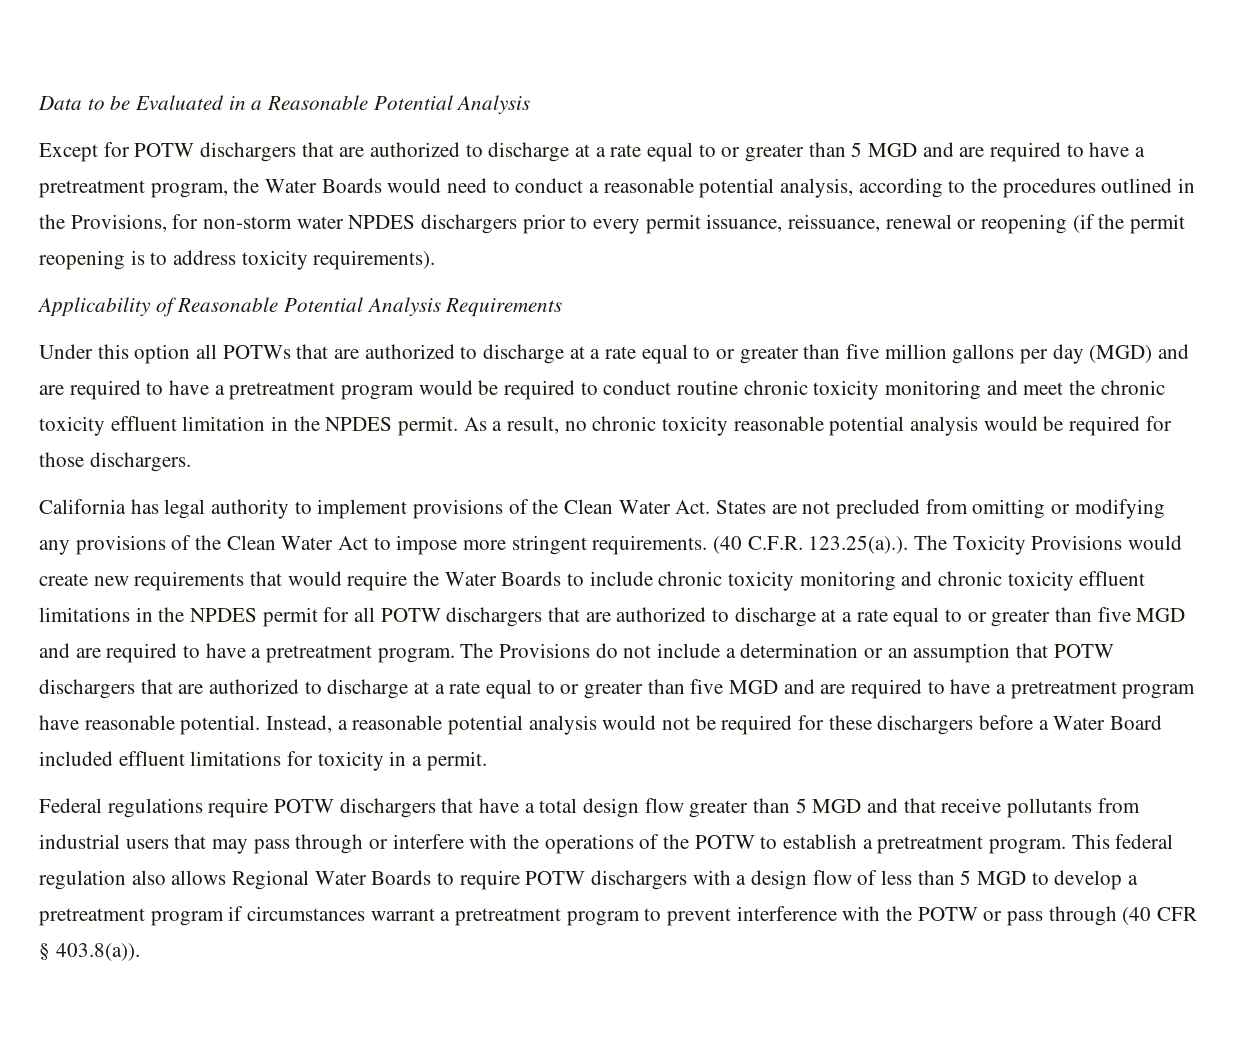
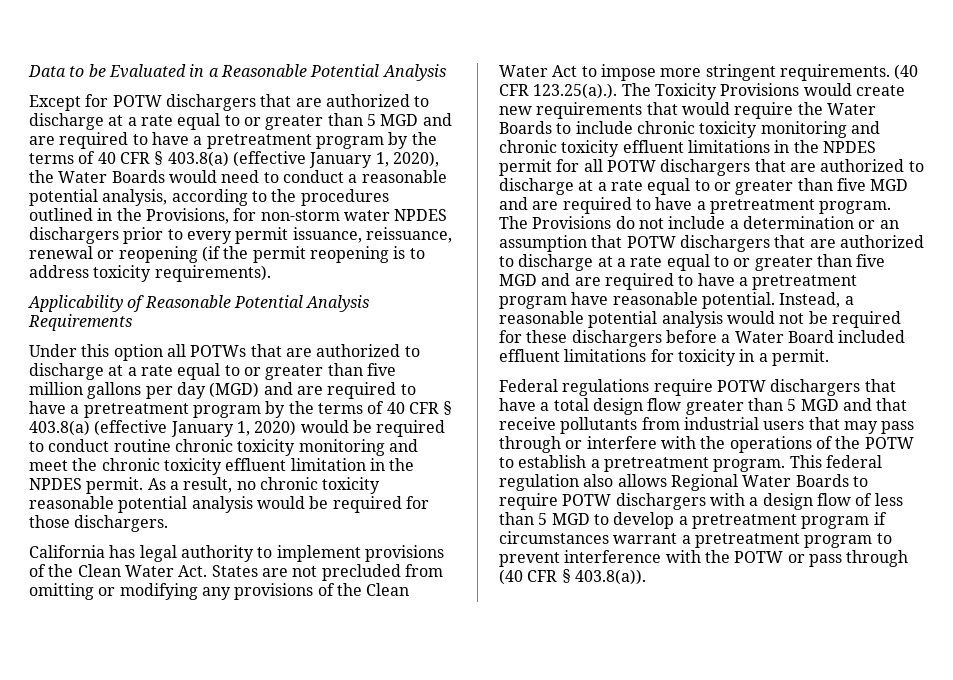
[150,183,228,198] program, -> [315,132,437,149] [29,151,439,168] program by the terms of 40 CFR § 403.8(a) (effective January 1, 2020),
(415, 392) none -> [265,401,453,418] [29,420,297,437] by the terms of 40 CFR § 403.8(a) (effective January 1, 2020)
[747,536,803,550] C.F.R. -> [499,84,529,96] CFR

